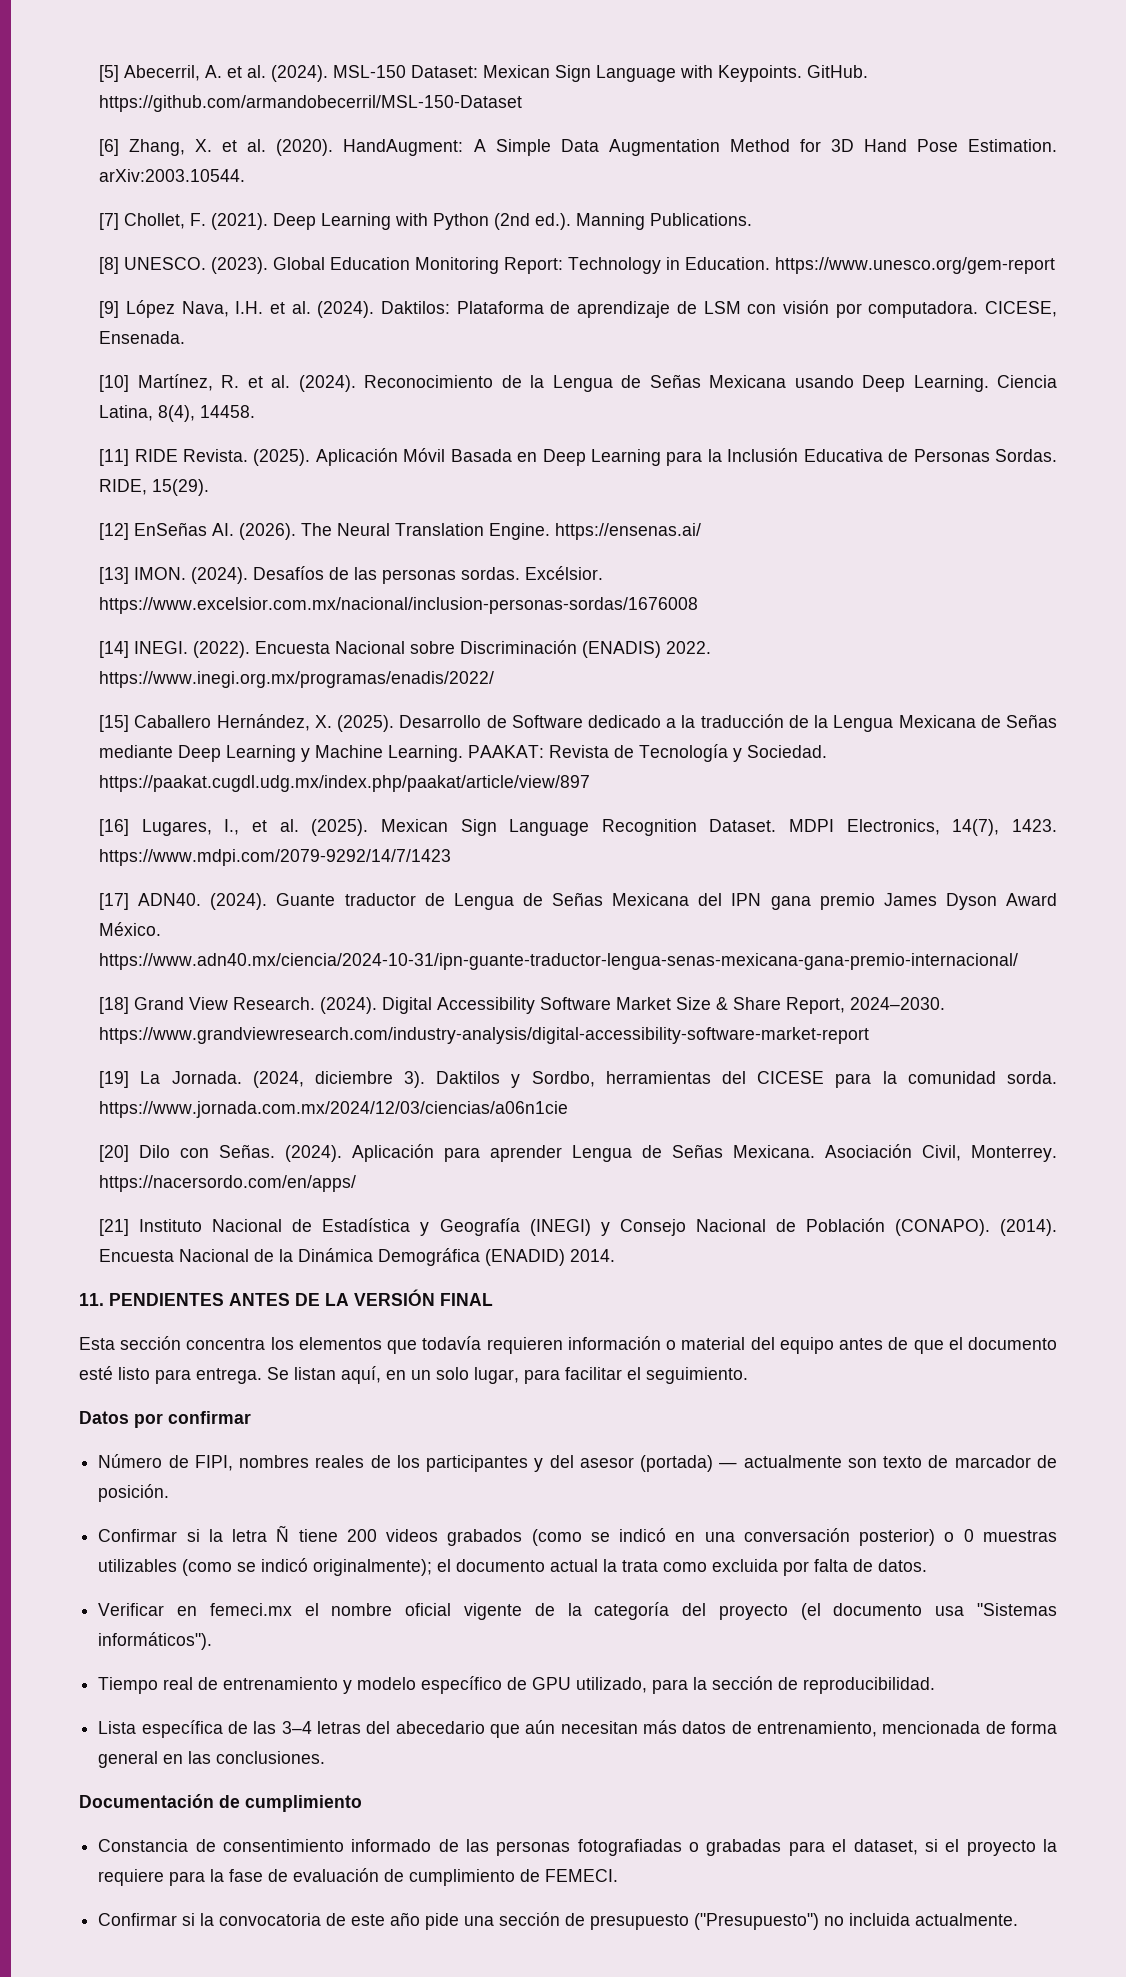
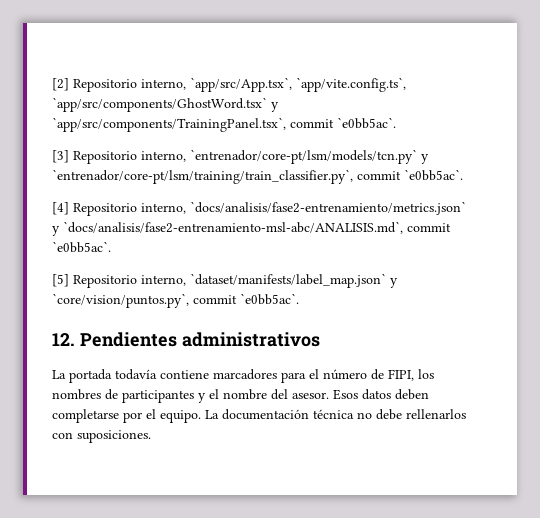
[99,65,869,82] [99,95,523,112] [99,139,1057,156] [99,169,246,182] [99,213,753,230] [99,257,1056,274] [99,300,1058,318] [99,331,186,344] [99,374,1057,392] [99,405,256,422] [99,448,1057,466] [99,479,210,496] [99,522,702,540] [99,566,604,584] [99,597,699,614] [99,640,712,658] [99,671,495,688] [99,714,1057,732] [99,744,828,762] [99,775,591,792] [99,819,1057,836] [99,849,452,866] [99,892,1057,910] [99,922,162,936] [99,953,1019,970] [99,997,946,1014] [99,1027,870,1044] [99,1071,1057,1088] [99,1101,569,1118] [99,1144,1057,1162] [99,1175,357,1192] [99,1218,1057,1236] [99,1248,616,1266] [79,1289,493,1306] [79,1336,1058,1354] [79,1366,748,1384] [79,1411,251,1428] [98,1454,1058,1472] [98,1484,170,1502] [98,1525,1058,1546] [98,1558,928,1576] [98,1602,1057,1620] [98,1632,213,1650] [98,1676,936,1694] [98,1720,1057,1738] [98,1751,326,1768] [79,1794,362,1812] [98,1839,1057,1856] [98,1868,619,1886] [98,1912,1019,1930] [5] Abecerril, A. et al. (2024). MSL-150 Dataset: Mexican Sign Language with Keypoints. GitHub. https://github.com/armandobecerril/MSL-150-Dataset // [6] Zhang, X. et al. (2020). HandAugment: A Simple Data Augmentation Method for 3D Hand Pose Estimation. arXiv:2003.10544. // [7] Chollet, F. (2021). Deep Learning with Python (2nd ed.). Manning Publications. // [8] UNESCO. (2023). Global Education Monitoring Report: Technology in Education. https://www.unesco.org/gem-report // [9] López Nava, I.H. et al. (2024). Daktilos: Plataforma de aprendizaje de LSM con visión por computadora. CICESE, Ensenada. // [10] Martínez, R. et al. (2024). Reconocimiento de la Lengua de Señas Mexicana usando Deep Learning. Ciencia Latina, 8(4), 14458. // [11] RIDE Revista. (2025). Aplicación Móvil Basada en Deep Learning para la Inclusión Educativa de Personas Sordas. RIDE, 15(29). // [12] EnSeñas AI. (2026). The Neural Translation Engine. https://ensenas.ai/ // [13] IMON. (2024). Desafíos de las personas sordas. Excélsior. https://www.excelsior.com.mx/nacional/inclusion-personas-sordas/1676008 // [14] INEGI. (2022). Encuesta Nacional sobre Discriminación (ENADIS) 2022. https://www.inegi.org.mx/programas/enadis/2022/ // [15] Caballero Hernández, X. (2025). Desarrollo de Software dedicado a la traducción de la Lengua Mexicana de Señas mediante Deep Learning y Machine Learning. PAAKAT: Revista de Tecnología y Sociedad. https://paakat.cugdl.udg.mx/index.php/paakat/article/view/897 // [16] Lugares, I., et al. (2025). Mexican Sign Language Recognition Dataset. MDPI Electronics, 14(7), 1423. https://www.mdpi.com/2079-9292/14/7/1423 // [17] ADN40. (2024). Guante traductor de Lengua de Señas Mexicana del IPN gana premio James Dyson Award México. https://www.adn40.mx/ciencia/2024-10-31/ipn-guante-traductor-lengua-senas-mexicana-gana-premio-internacional/ // [18] Grand View Research. (2024). Digital Accessibility Software Market Size & Share Report, 2024–2030. https://www.grandviewresearch.com/industry-analysis/digital-accessibility-software-market-report // [19] La Jornada. (2024, diciembre 3). Daktilos y Sordbo, herramientas del CICESE para la comunidad sorda. https://www.jornada.com.mx/2024/12/03/ciencias/a06n1cie // [20] Dilo con Señas. (2024). Aplicación para aprender Lengua de Señas Mexicana. Asociación Civil, Monterrey. https://nacersordo.com/en/apps/ // [21] Instituto Nacional de Estadística y Geografía (INEGI) y Consejo Nacional de Población (CONAPO). (2014). Encuesta Nacional de la Dinámica Demográfica (ENADID) 2014. // 11. PENDIENTES ANTES DE LA VERSIÓN FINAL // Esta sección concentra los elementos que todavía requieren información o material del equipo antes de que el documento esté listo para entrega. Se listan aquí, en un solo lugar, para facilitar el seguimiento. // Datos por confirmar // Número de FIPI, nombres reales de los participantes y del asesor (portada) — actualmente son texto de marcador de posición. // Confirmar si la letra Ñ tiene 200 videos grabados (como se indicó en una conversación posterior) o 0 muestras utilizables (como se indicó originalmente); el documento actual la trata como excluida por falta de datos. // Verificar en femeci.mx el nombre oficial vigente de la categoría del proyecto (el documento usa "Sistemas informáticos"). // Tiempo real de entrenamiento y modelo específico de GPU utilizado, para la sección de reproducibilidad. // Lista específica de las 3–4 letras del abecedario que aún necesitan más datos de entrenamiento, mencionada de forma general en las conclusiones. // Documentación de cumplimiento // Constancia de consentimiento informado de las personas fotografiadas o grabadas para el dataset, si el proyecto la requiere para la fase de evaluación de cumplimiento de FEMECI. // Confirmar si la convocatoria de este año pide una sección de presupuesto ("Presupuesto") no incluida actualmente. -> [52,77,406,92] [52,97,279,112] [52,117,396,132] [52,149,429,164] [52,169,463,184] [52,201,466,216] [52,221,451,236] [52,241,111,253] [52,273,398,288] [52,293,299,308] [52,332,320,347] [52,369,434,383] [52,389,429,403] [52,409,466,423] [52,430,151,443] [2] Repositorio interno, `app/src/App.tsx`, `app/vite.config.ts`, `app/src/components/GhostWord.tsx` y `app/src/components/TrainingPanel.tsx`, commit `e0bb5ac`. // [3] Repositorio interno, `entrenador/core-pt/lsm/models/tcn.py` y `entrenador/core-pt/lsm/training/train_classifier.py`, commit `e0bb5ac`. // [4] Repositorio interno, `docs/analisis/fase2-entrenamiento/metrics.json` y `docs/analisis/fase2-entrenamiento-msl-abc/ANALISIS.md`, commit `e0bb5ac`. // [5] Repositorio interno, `dataset/manifests/label_map.json` y `core/vision/puntos.py`, commit `e0bb5ac`. // 12. Pendientes administrativos // La portada todavía contiene marcadores para el número de FIPI, los nombres de participantes y el nombre del asesor. Esos datos deben completarse por el equipo. La documentación técnica no debe rellenarlos con suposiciones.

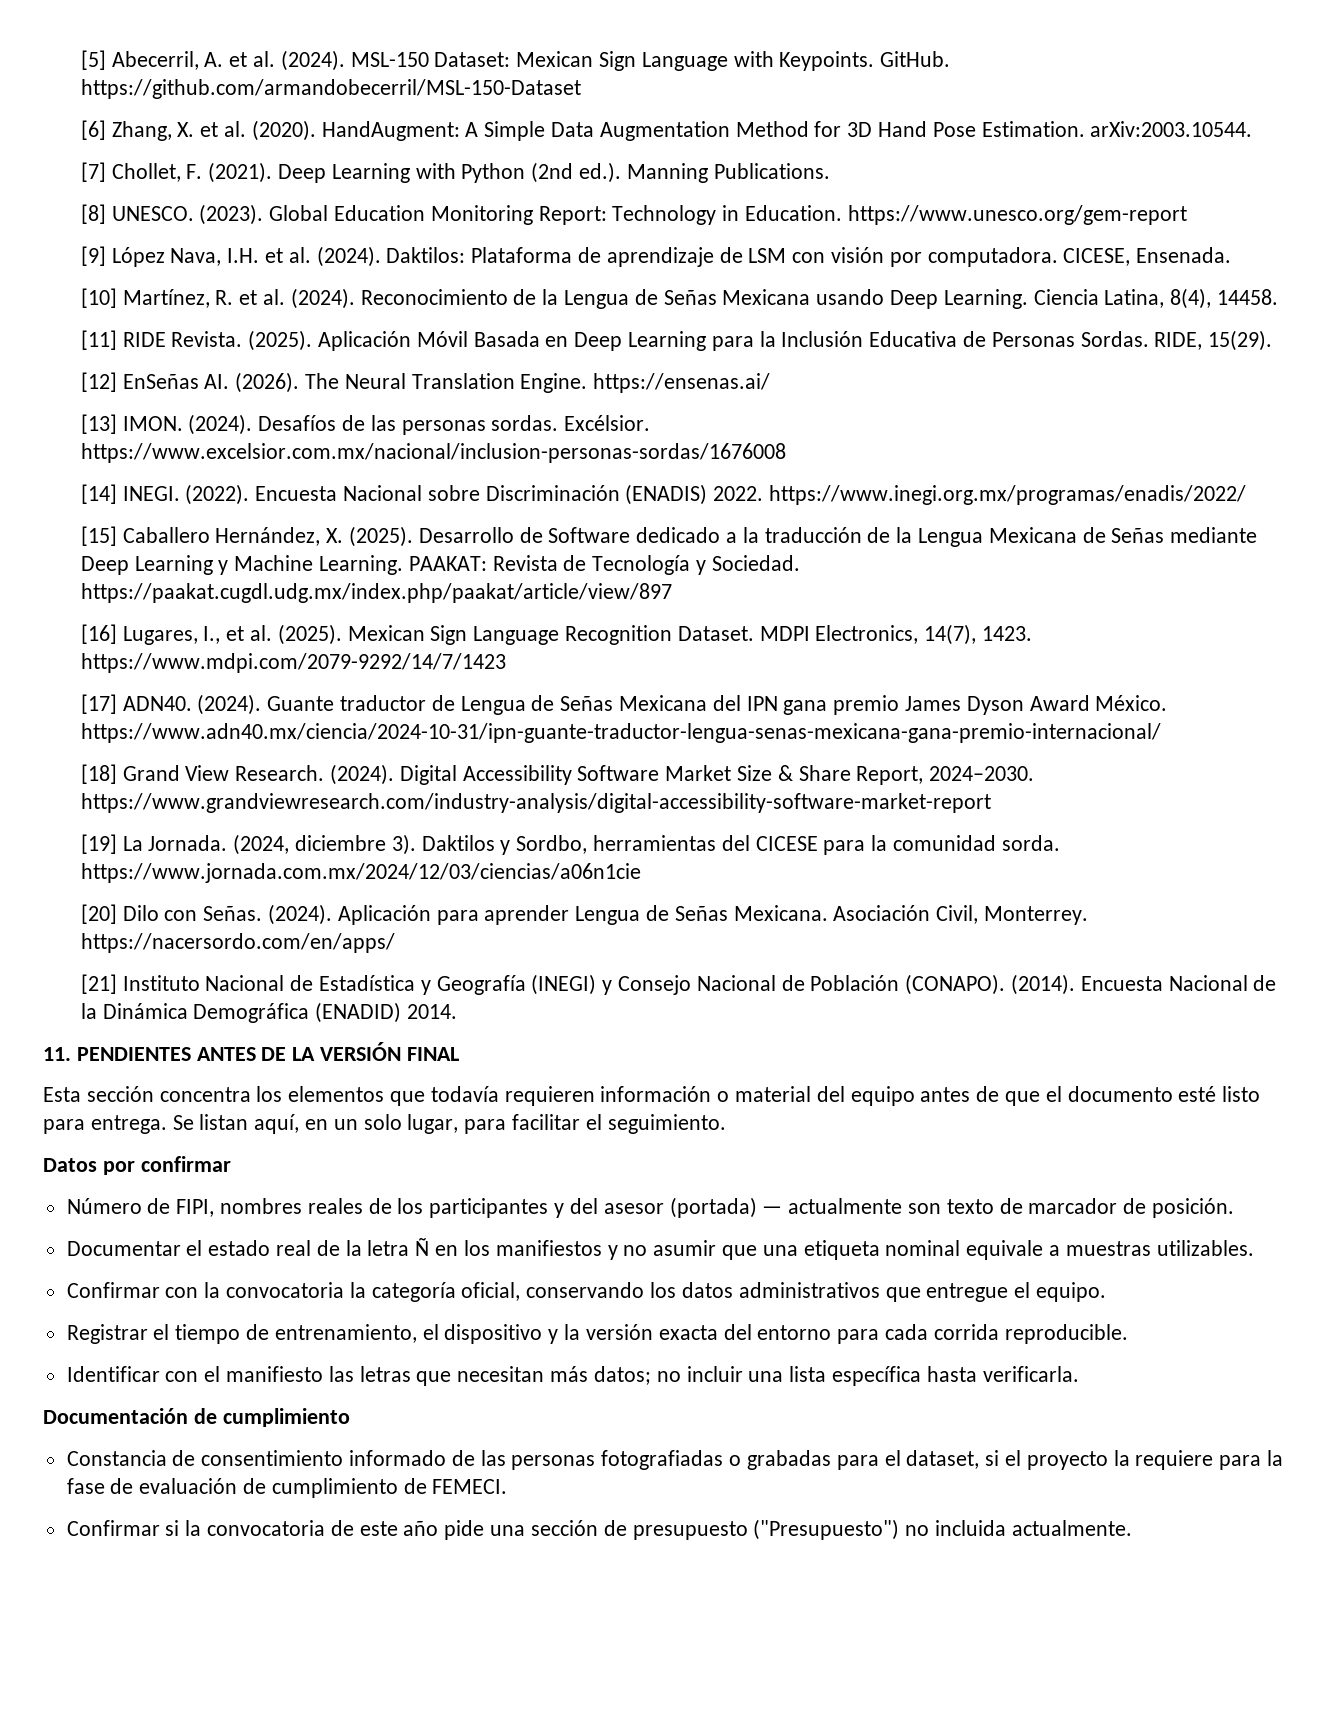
[52,77,406,92] [52,97,279,112] [52,117,396,132] [52,149,429,164] [52,169,463,184] [52,201,466,216] [52,221,451,236] [52,241,111,253] [52,273,398,288] [52,293,299,308] [52,332,320,347] [52,369,434,383] [52,389,429,403] [52,409,466,423] [52,430,151,443] [2] Repositorio interno, `app/src/App.tsx`, `app/vite.config.ts`, `app/src/components/GhostWord.tsx` y `app/src/components/TrainingPanel.tsx`, commit `e0bb5ac`. // [3] Repositorio interno, `entrenador/core-pt/lsm/models/tcn.py` y `entrenador/core-pt/lsm/training/train_classifier.py`, commit `e0bb5ac`. // [4] Repositorio interno, `docs/analisis/fase2-entrenamiento/metrics.json` y `docs/analisis/fase2-entrenamiento-msl-abc/ANALISIS.md`, commit `e0bb5ac`. // [5] Repositorio interno, `dataset/manifests/label_map.json` y `core/vision/puntos.py`, commit `e0bb5ac`. // 12. Pendientes administrativos // La portada todavía contiene marcadores para el número de FIPI, los nombres de participantes y el nombre del asesor. Esos datos deben completarse por el equipo. La documentación técnica no debe rellenarlos con suposiciones. -> [80,50,951,71] [80,79,581,99] [80,120,1253,141] [80,162,830,183] [80,204,1187,225] [80,246,1232,267] [80,288,1279,309] [80,330,1273,351] [80,372,771,393] [80,414,651,435] [80,443,786,463] [80,484,1247,505] [80,526,1258,547] [80,555,800,575] [80,583,672,603] [80,624,1033,645] [80,653,506,673] [80,694,1168,715] [80,723,1161,743] [80,764,1035,785] [80,793,991,813] [80,834,1060,855] [80,863,641,883] [80,904,1089,925] [80,933,395,953] [80,974,1277,995] [80,1002,457,1023] [43,1042,459,1061] [43,1086,1261,1106] [43,1114,726,1134] [43,1156,231,1175] [66,1197,1234,1218] [66,1238,1254,1260] [66,1282,1106,1302] [66,1324,1128,1344] [66,1366,1079,1386] [43,1408,350,1427] [66,1450,1283,1470] [66,1478,508,1498] [66,1519,1132,1540] [5] Abecerril, A. et al. (2024). MSL-150 Dataset: Mexican Sign Language with Keypoints. GitHub. https://github.com/armandobecerril/MSL-150-Dataset // [6] Zhang, X. et al. (2020). HandAugment: A Simple Data Augmentation Method for 3D Hand Pose Estimation. arXiv:2003.10544. // [7] Chollet, F. (2021). Deep Learning with Python (2nd ed.). Manning Publications. // [8] UNESCO. (2023). Global Education Monitoring Report: Technology in Education. https://www.unesco.org/gem-report // [9] López Nava, I.H. et al. (2024). Daktilos: Plataforma de aprendizaje de LSM con visión por computadora. CICESE, Ensenada. // [10] Martínez, R. et al. (2024). Reconocimiento de la Lengua de Señas Mexicana usando Deep Learning. Ciencia Latina, 8(4), 14458. // [11] RIDE Revista. (2025). Aplicación Móvil Basada en Deep Learning para la Inclusión Educativa de Personas Sordas. RIDE, 15(29). // [12] EnSeñas AI. (2026). The Neural Translation Engine. https://ensenas.ai/ // [13] IMON. (2024). Desafíos de las personas sordas. Excélsior. https://www.excelsior.com.mx/nacional/inclusion-personas-sordas/1676008 // [14] INEGI. (2022). Encuesta Nacional sobre Discriminación (ENADIS) 2022. https://www.inegi.org.mx/programas/enadis/2022/ // [15] Caballero Hernández, X. (2025). Desarrollo de Software dedicado a la traducción de la Lengua Mexicana de Señas mediante Deep Learning y Machine Learning. PAAKAT: Revista de Tecnología y Sociedad. https://paakat.cugdl.udg.mx/index.php/paakat/article/view/897 // [16] Lugares, I., et al. (2025). Mexican Sign Language Recognition Dataset. MDPI Electronics, 14(7), 1423. https://www.mdpi.com/2079-9292/14/7/1423 // [17] ADN40. (2024). Guante traductor de Lengua de Señas Mexicana del IPN gana premio James Dyson Award México. https://www.adn40.mx/ciencia/2024-10-31/ipn-guante-traductor-lengua-senas-mexicana-gana-premio-internacional/ // [18] Grand View Research. (2024). Digital Accessibility Software Market Size & Share Report, 2024–2030. https://www.grandviewresearch.com/industry-analysis/digital-accessibility-software-market-report // [19] La Jornada. (2024, diciembre 3). Daktilos y Sordbo, herramientas del CICESE para la comunidad sorda. https://www.jornada.com.mx/2024/12/03/ciencias/a06n1cie // [20] Dilo con Señas. (2024). Aplicación para aprender Lengua de Señas Mexicana. Asociación Civil, Monterrey. https://nacersordo.com/en/apps/ // [21] Instituto Nacional de Estadística y Geografía (INEGI) y Consejo Nacional de Población (CONAPO). (2014). Encuesta Nacional de la Dinámica Demográfica (ENADID) 2014. // 11. PENDIENTES ANTES DE LA VERSIÓN FINAL // Esta sección concentra los elementos que todavía requieren información o material del equipo antes de que el documento esté listo para entrega. Se listan aquí, en un solo lugar, para facilitar el seguimiento. // Datos por confirmar // Número de FIPI, nombres reales de los participantes y del asesor (portada) — actualmente son texto de marcador de posición. // Documentar el estado real de la letra Ñ en los manifiestos y no asumir que una etiqueta nominal equivale a muestras utilizables. // Confirmar con la convocatoria la categoría oficial, conservando los datos administrativos que entregue el equipo. // Registrar el tiempo de entrenamiento, el dispositivo y la versión exacta del entorno para cada corrida reproducible. // Identificar con el manifiesto las letras que necesitan más datos; no incluir una lista específica hasta verificarla. // Documentación de cumplimiento // Constancia de consentimiento informado de las personas fotografiadas o grabadas para el dataset, si el proyecto la requiere para la fase de evaluación de cumplimiento de FEMECI. // Confirmar si la convocatoria de este año pide una sección de presupuesto ("Presupuesto") no incluida actualmente.

